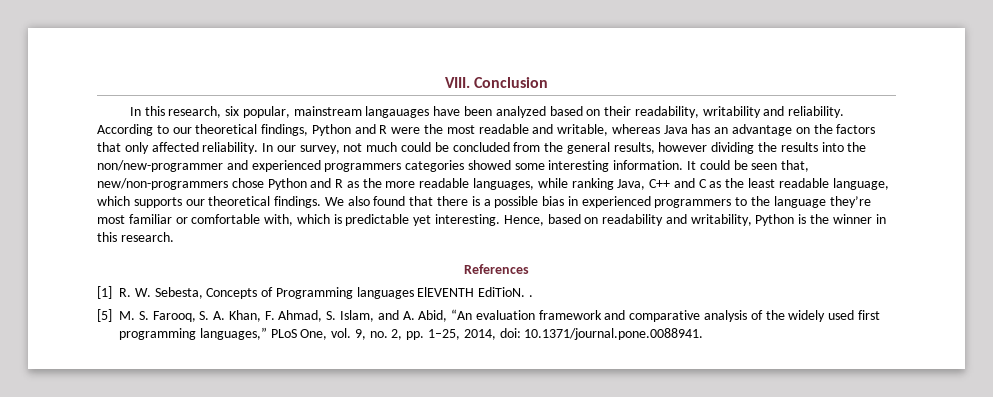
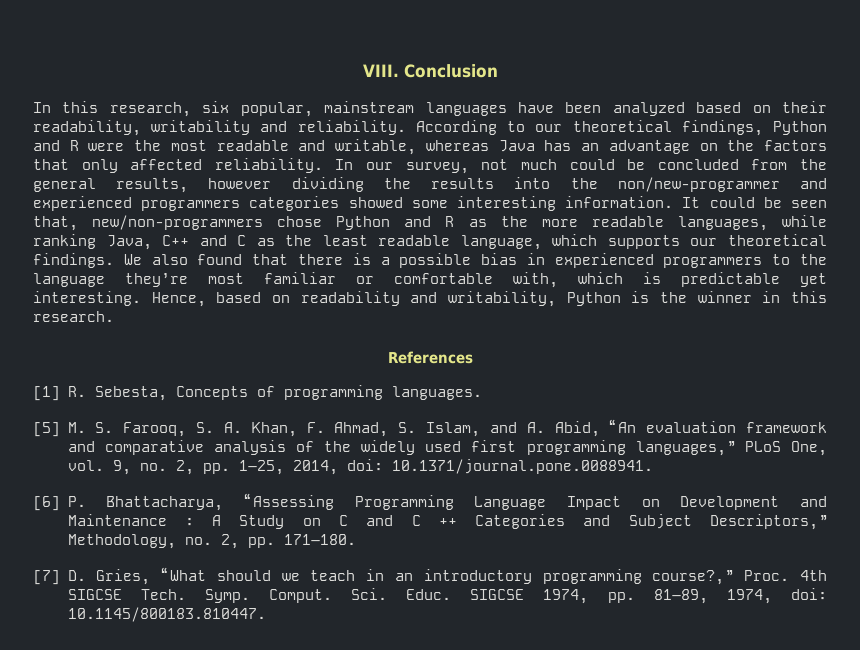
[365,106,430,118] langauages -> [425,102,507,116] languages
[134,288,151,297] W. -> (86, 391) none
[275,287,534,299] Programming languages ElEVENTH EdiTioN. . -> [283,385,482,400] programming languages.
(704, 334) none -> [33,493,827,511] [67,514,827,530] [67,534,356,549] [33,567,827,585] [67,588,827,604] [67,607,266,622] // [6] P. Bhattacharya, “Assessing Programming Language Impact on Development and Maintenance : A Study on C and C ++ Categories and Subject Descriptors,” Methodology, no. 2, pp. 171–180. // [7] D. Gries, “What should we teach in an introductory programming course?,” Proc. 4th SIGCSE Tech. Symp. Comput. Sci. Educ. SIGCSE 1974, pp. 81–89, 1974, doi: 10.1145/800183.810447.

